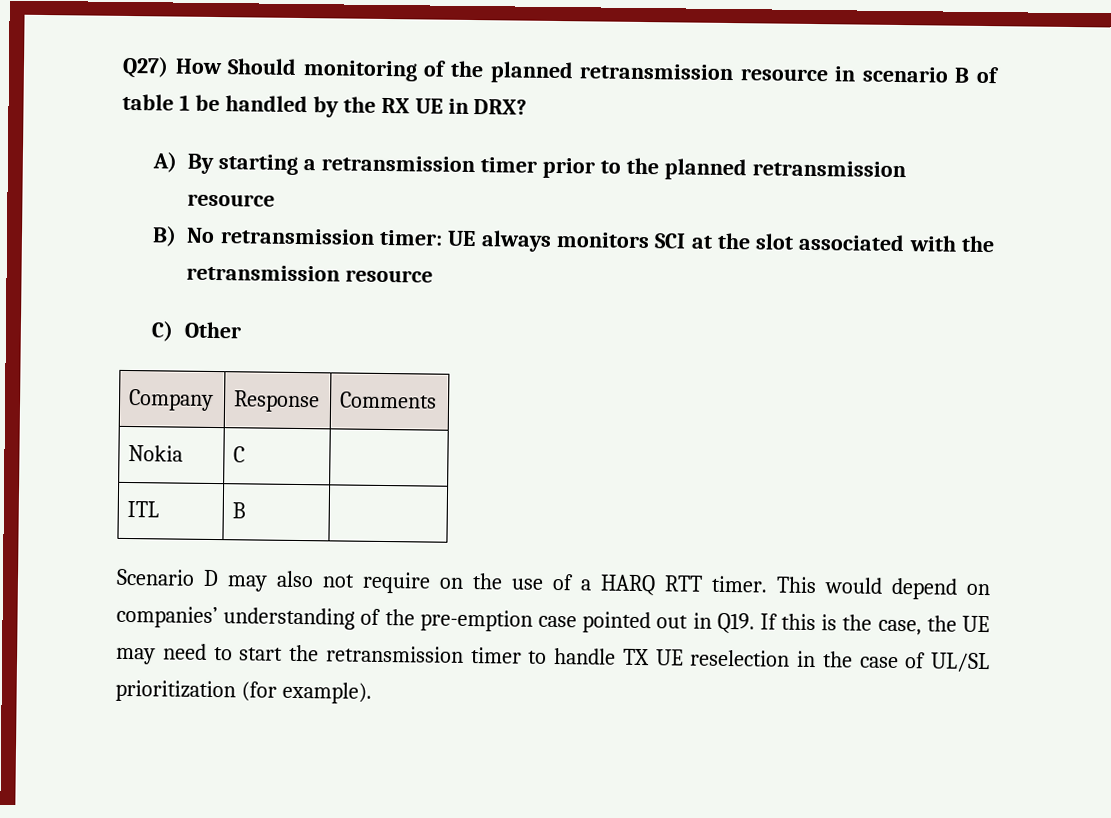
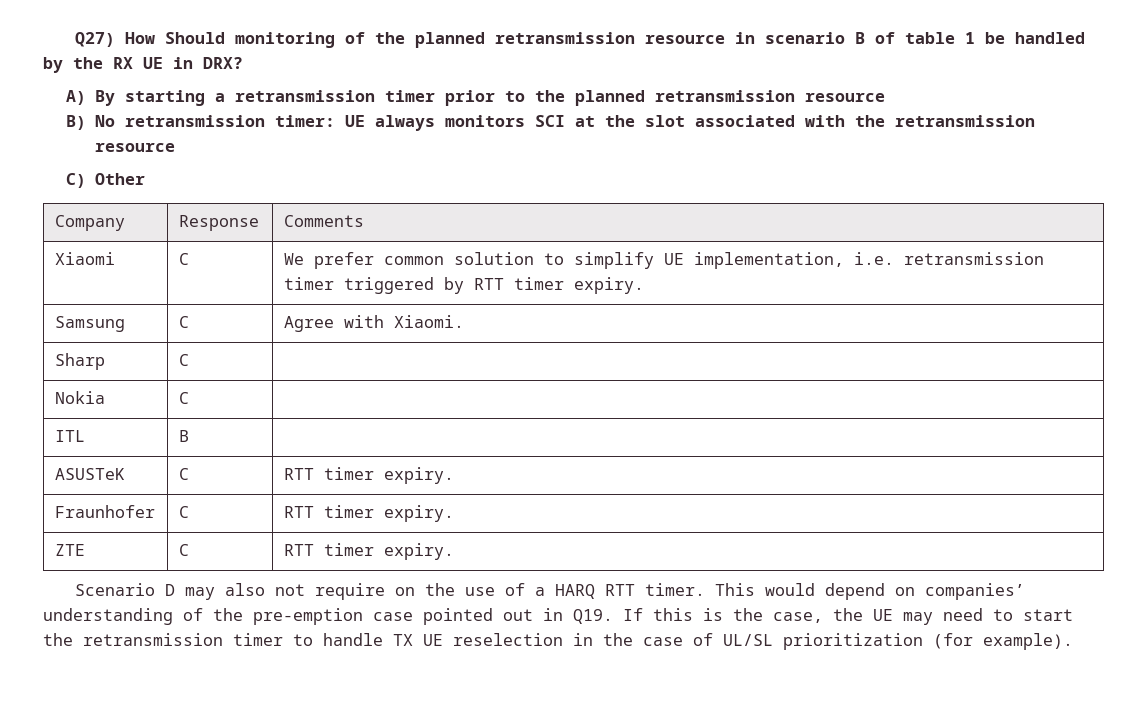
[128,445,184,462] [233,446,246,463] [127,501,160,518] [232,502,247,519] Nokia | C | // ITL | B | -> [54,252,115,265] [178,253,189,265] [283,252,1044,269] [283,277,644,294] [54,316,125,332] [178,316,189,328] [283,315,464,332] [54,353,105,370] [178,354,189,366] [54,391,105,404] [178,392,189,404] [54,430,85,442] [178,430,189,442] [54,468,125,480] [178,468,189,480] [283,467,454,484] [54,505,155,518] [178,506,189,518] [283,505,454,522] [54,544,85,556] [178,544,189,556] [283,543,454,560] Xiaomi | C | We prefer common solution to simplify UE implementation, i.e. retransmission timer triggered by RTT timer expiry. // Samsung | C | Agree with Xiaomi. // Sharp | C | // Nokia | C | // ITL | B | // ASUSTeK | C | RTT timer expiry. // Fraunhofer | C | RTT timer expiry. // ZTE | C | RTT timer expiry.

